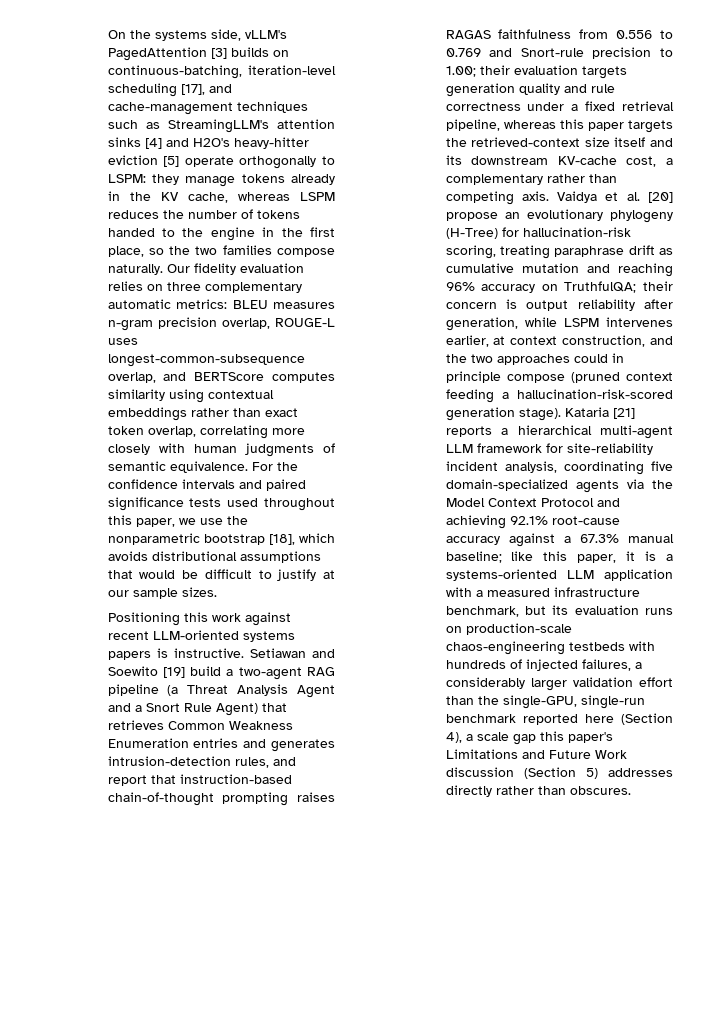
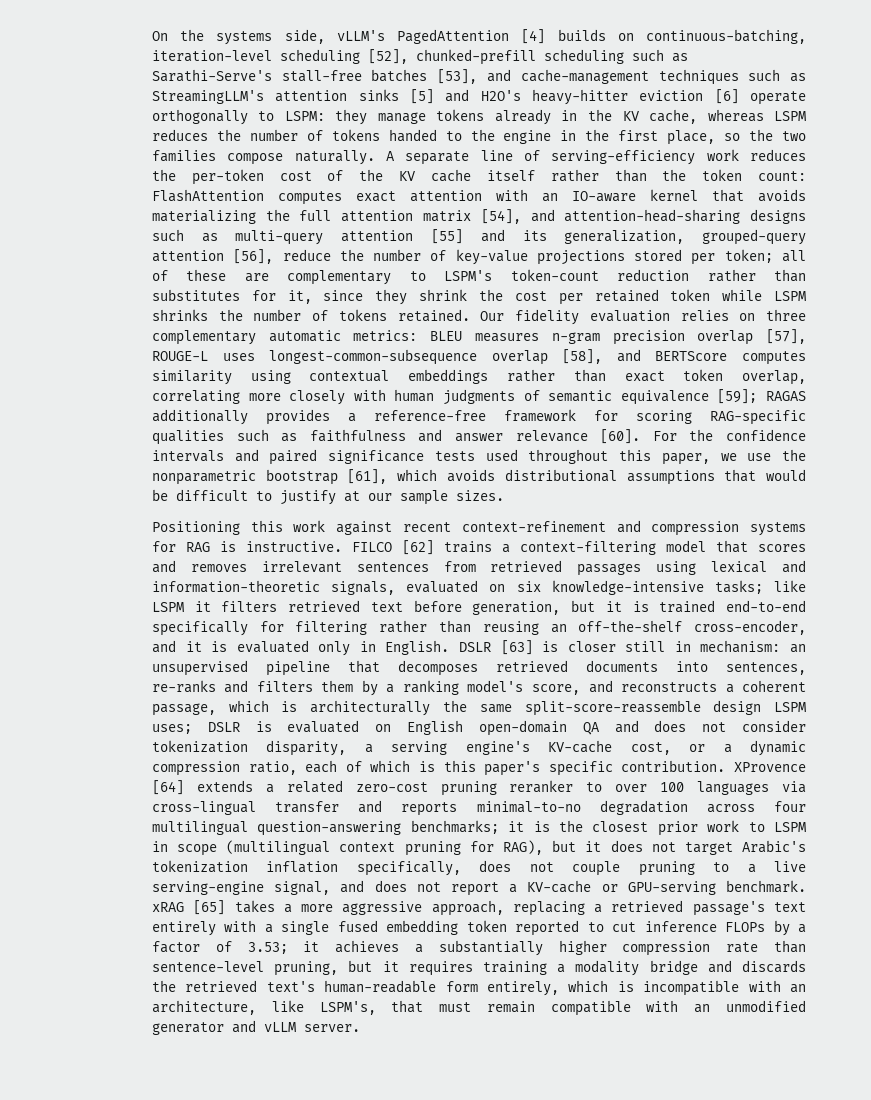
[210,48,227,59] [3] -> [521,29,546,44] [4]
[180,84,205,95] [17], -> [367,49,688,65] [151,69,478,84] [52], chunked-prefill scheduling such as Sarathi-Serve's stall-free batches [53],
[144,138,162,149] [4] -> [409,89,434,104] [5]
[163,156,180,167] [5] -> [714,89,739,104] [6]
(163, 269) none -> [385,149,806,165] [151,169,806,185] [151,189,807,205] [151,209,806,224] [151,229,806,245] [151,249,807,265] [151,269,807,285] [151,289,806,305] [151,309,470,322] A separate line of serving-efficiency work reduces the per-token cost of the KV cache itself rather than the token count: FlashAttention computes exact attention with an IO-aware kernel that avoids materializing the full attention matrix [54], and attention-head-sharing designs such as multi-query attention [55] and its generalization, grouped-query attention [56], reduce the number of key-value projections stored per token; all of these are complementary to LSPM's token-count reduction rather than substitutes for it, since they shrink the cost per retained token while LSPM shrinks the number of tokens retained.
[221,318,270,329] overlap, -> [697,329,806,345] overlap [57],
[107,372,156,383] overlap, -> [491,349,603,365] overlap [58],
[169,461,248,473] equivalence. -> [620,389,806,405] [151,409,806,425] [151,429,641,445] equivalence [59]; RAGAS additionally provides a reference-free framework for scoring RAG-specific qualities such as faithfulness and answer relevance [60].
[268,534,295,545] [18], -> [347,469,388,484] [61],
[152,630,295,642] [107,648,335,660] [107,666,336,680] [107,684,335,698] [107,703,287,716] [107,720,293,730] [107,738,335,752] [107,756,296,768] [107,774,292,786] [107,792,335,806] [445,29,673,39] [445,47,673,59] [445,65,627,79] [445,83,615,97] [445,101,674,111] [445,119,673,133] [445,137,673,147] [445,155,673,167] [445,174,617,185] [445,191,673,205] [445,209,673,223] [445,227,631,239] [445,245,673,259] [445,263,673,277] [445,281,673,293] [445,299,673,311] [445,317,673,331] [445,335,673,347] [445,353,624,365] [445,371,673,383] [445,389,673,403] [445,407,635,421] [445,425,673,439] [445,443,653,455] [445,461,673,475] [445,479,673,493] [445,498,620,507] [445,515,620,529] [445,533,674,547] [445,551,673,563] [445,569,673,581] [445,587,640,597] [445,605,673,617] [445,623,572,635] [445,641,655,655] [445,659,642,671] [445,677,673,691] [445,695,645,709] [445,713,673,725] [445,731,613,745] [445,749,627,759] [445,767,673,779] [445,785,631,797] LLM-oriented systems papers is instructive. Setiawan and Soewito [19] build a two-agent RAG pipeline (a Threat Analysis Agent and a Snort Rule Agent) that retrieves Common Weakness Enumeration entries and generates intrusion-detection rules, and report that instruction-based chain-of-thought prompting raises RAGAS faithfulness from 0.556 to 0.769 and Snort-rule precision to 1.00; their evaluation targets generation quality and rule correctness under a fixed retrieval pipeline, whereas this paper targets the retrieved-context size itself and its downstream KV-cache cost, a complementary rather than competing axis. Vaidya et al. [20] propose an evolutionary phylogeny (H-Tree) for hallucination-risk scoring, treating paraphrase drift as cumulative mutation and reaching 96% accuracy on TruthfulQA; their concern is output reliability after generation, while LSPM intervenes earlier, at context construction, and the two approaches could in principle compose (pruned context feeding a hallucination-risk-scored generation stage). Kataria [21] reports a hierarchical multi-agent LLM framework for site-reliability incident analysis, coordinating five domain-specialized agents via the Model Context Protocol and achieving 92.1% root-cause accuracy against a 67.3% manual baseline; like this paper, it is a systems-oriented LLM application with a measured infrastructure benchmark, but its evaluation runs on production-scale chaos-engineering testbeds with hundreds of injected failures, a considerably larger validation effort than the single-GPU, single-run benchmark reported here (Section 4), a scale gap this paper's Limitations and Future Work discussion (Section 5) addresses directly rather than obscures. -> [461,520,806,536] [151,540,806,555] [151,560,807,576] [151,580,806,595] [151,600,806,615] [151,620,806,636] [151,640,806,656] [151,660,806,676] [151,680,806,696] [151,700,806,716] [151,720,806,736] [151,740,807,756] [151,760,806,776] [151,780,807,796] [151,800,807,816] [151,820,807,836] [151,840,806,856] [151,860,807,876] [151,880,806,896] [151,900,807,916] [151,920,806,936] [151,940,806,956] [151,960,806,976] [151,980,807,996] [151,1000,806,1016] [151,1020,360,1035] context-refinement and compression systems for RAG is instructive. FILCO [62] trains a context-filtering model that scores and removes irrelevant sentences from retrieved passages using lexical and information-theoretic signals, evaluated on six knowledge-intensive tasks; like LSPM it filters retrieved text before generation, but it is trained end-to-end specifically for filtering rather than reusing an off-the-shelf cross-encoder, and it is evaluated only in English. DSLR [63] is closer still in mechanism: an unsupervised pipeline that decomposes retrieved documents into sentences, re-ranks and filters them by a ranking model's score, and reconstructs a coherent passage, which is architecturally the same split-score-reassemble design LSPM uses; DSLR is evaluated on English open-domain QA and does not consider tokenization disparity, a serving engine's KV-cache cost, or a dynamic compression ratio, each of which is this paper's specific contribution. XProvence [64] extends a related zero-cost pruning reranker to over 100 languages via cross-lingual transfer and reports minimal-to-no degradation across four multilingual question-answering benchmarks; it is the closest prior work to LSPM in scope (multilingual context pruning for RAG), but it does not target Arabic's tokenization inflation specifically, does not couple pruning to a live serving-engine signal, and does not report a KV-cache or GPU-serving benchmark. xRAG [65] takes a more aggressive approach, replacing a retrieved passage's text entirely with a single fused embedding token reported to cut inference FLOPs by a factor of 3.53; it achieves a substantially higher compression rate than sentence-level pruning, but it requires training a modality bridge and discards the retrieved text's human-readable form entirely, which is incompatible with an architecture, like LSPM's, that must remain compatible with an unmodified generator and vLLM server.

